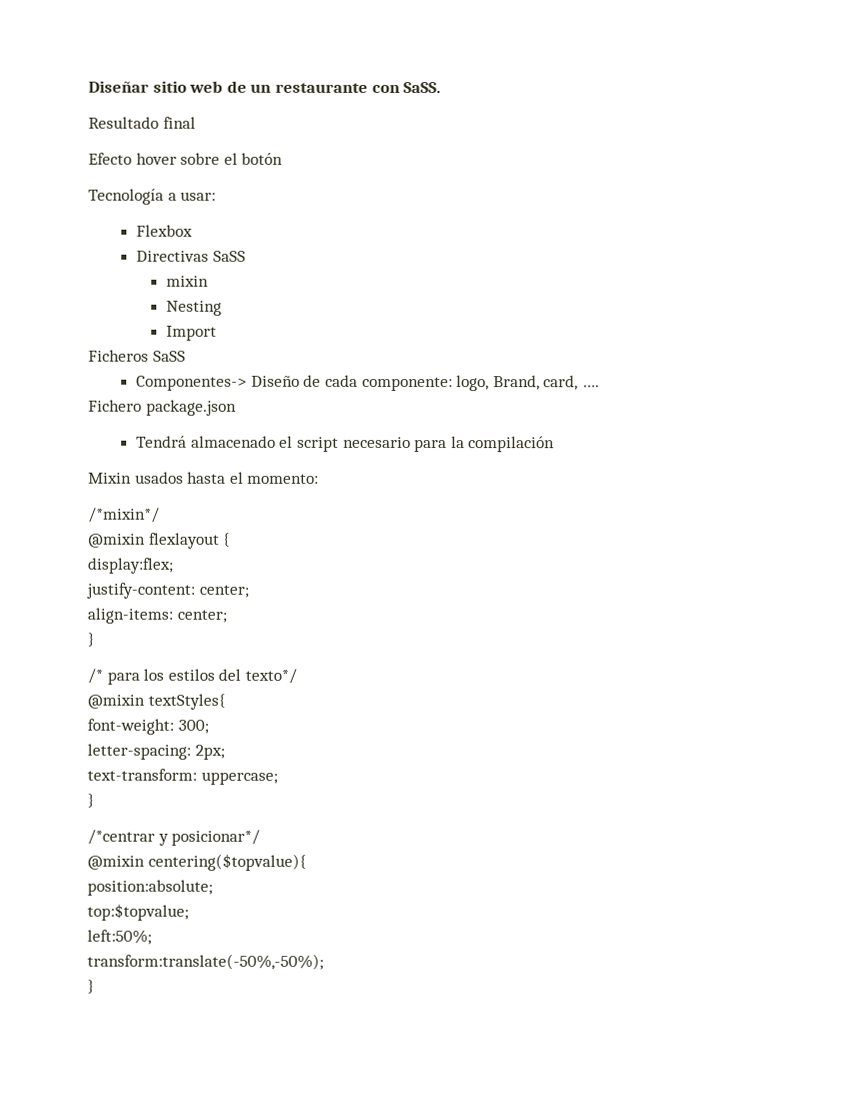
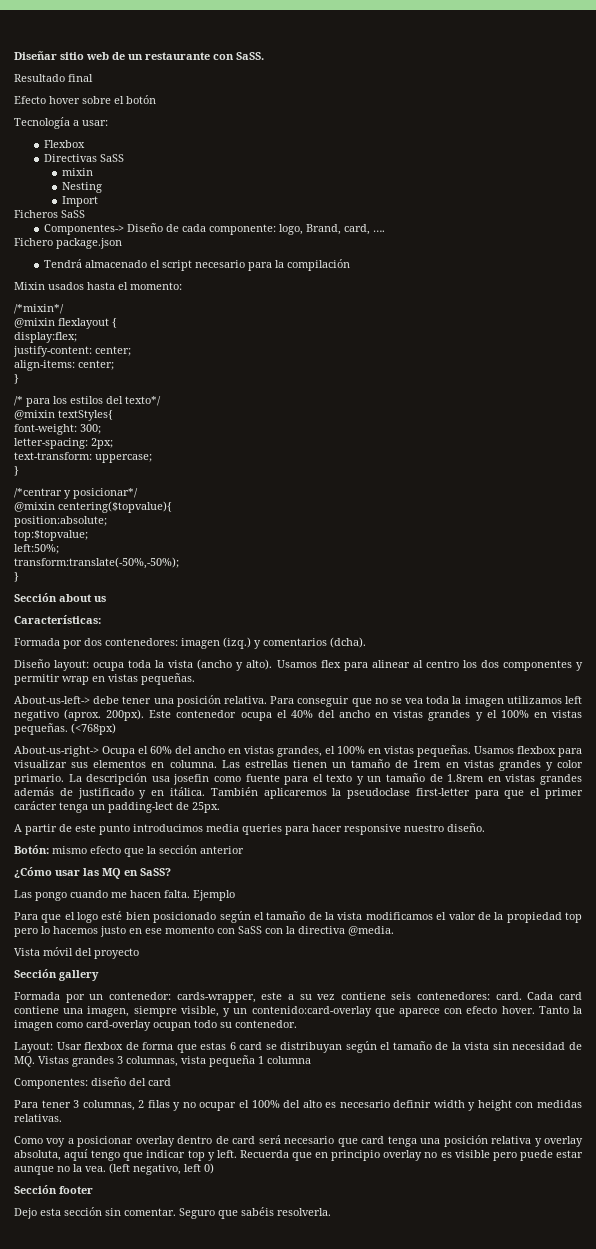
(95, 986) none -> [14,593,106,602] [14,615,101,624] [14,637,366,649] [14,659,583,671] [14,673,195,685] [14,695,582,707] [14,709,583,721] [14,723,116,735] [14,745,582,757] [14,759,583,771] [14,773,582,785] [14,787,583,799] [14,801,220,813] [14,823,485,835] [14,845,244,857] [14,867,171,879] [14,890,235,901] [14,911,582,923] [14,926,394,937] [14,947,139,959] [14,969,99,981] [14,992,583,1003] [14,1006,582,1017] [14,1020,297,1031] [14,1041,583,1053] [14,1055,311,1067] [14,1077,171,1089] [14,1100,583,1111] [14,1114,62,1122] [14,1135,584,1147] [14,1149,583,1161] [14,1163,214,1175] [14,1185,93,1194] [14,1207,331,1219] // Sección about us // Características: // Formada por dos contenedores: imagen (izq.) y comentarios (dcha). // Diseño layout: ocupa toda la vista (ancho y alto). Usamos flex para alinear al centro los dos componentes y permitir wrap en vistas pequeñas. // About-us-left-> debe tener una posición relativa. Para conseguir que no se vea toda la imagen utilizamos left negativo (aprox. 200px). Este contenedor ocupa el 40% del ancho en vistas grandes y el 100% en vistas pequeñas. (<768px) // About-us-right-> Ocupa el 60% del ancho en vistas grandes, el 100% en vistas pequeñas. Usamos flexbox para visualizar sus elementos en columna. Las estrellas tienen un tamaño de 1rem en vistas grandes y color primario. La descripción usa josefin como fuente para el texto y un tamaño de 1.8rem en vistas grandes además de justificado y en itálica. También aplicaremos la pseudoclase first-letter para que el primer carácter tenga un padding-lect de 25px. // A partir de este punto introducimos media queries para hacer responsive nuestro diseño. // Botón: mismo efecto que la sección anterior // ¿Cómo usar las MQ en SaSS? // Las pongo cuando me hacen falta. Ejemplo // Para que el logo esté bien posicionado según el tamaño de la vista modificamos el valor de la propiedad top pero lo hacemos justo en ese momento con SaSS con la directiva @media. // Vista móvil del proyecto // Sección gallery // Formada por un contenedor: cards-wrapper, este a su vez contiene seis contenedores: card. Cada card contiene una imagen, siempre visible, y un contenido:card-overlay que aparece con efecto hover. Tanto la imagen como card-overlay ocupan todo su contenedor. // Layout: Usar flexbox de forma que estas 6 card se distribuyan según el tamaño de la vista sin necesidad de MQ. Vistas grandes 3 columnas, vista pequeña 1 columna // Componentes: diseño del card // Para tener 3 columnas, 2 filas y no ocupar el 100% del alto es necesario definir width y height con medidas relativas. // Como voy a posicionar overlay dentro de card será necesario que card tenga una posición relativa y overlay absoluta, aquí tengo que indicar top y left. Recuerda que en principio overlay no es visible pero puede estar aunque no la vea. (left negativo, left 0) // Sección footer // Dejo esta sección sin comentar. Seguro que sabéis resolverla.

